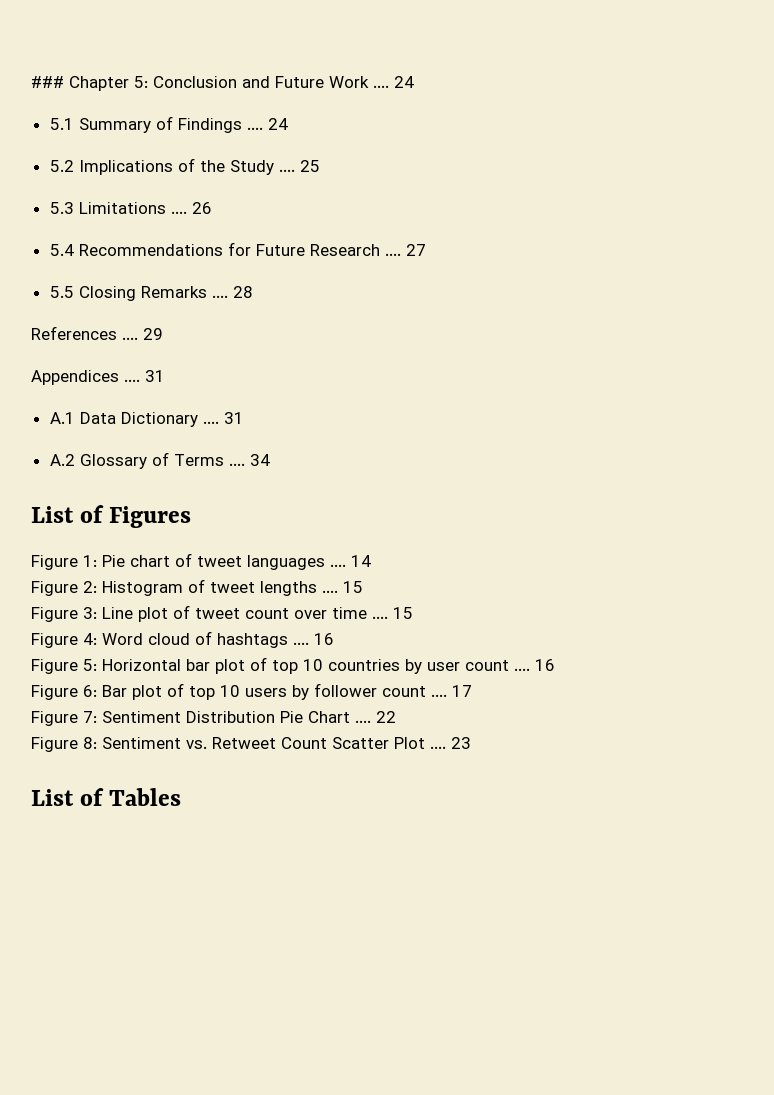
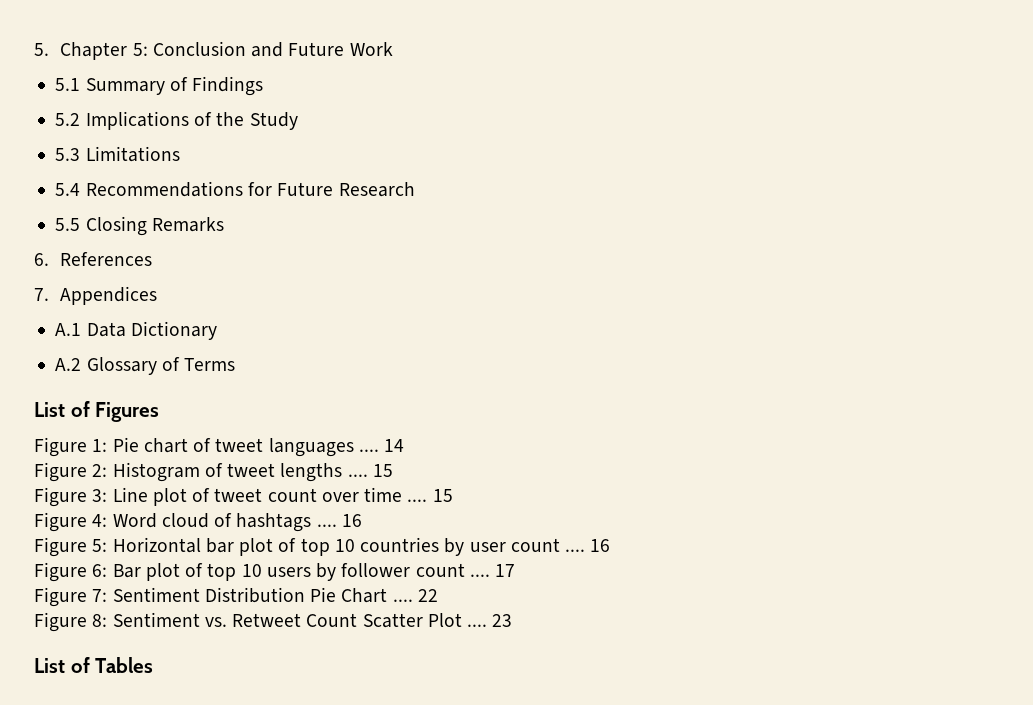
[31,76,64,88] ### -> [34,43,49,56] 5.
[373,76,414,88] .... 24 -> (393, 49) none
[246,118,288,130] .... 24 -> (264, 86) none
[278,160,320,172] .... 25 -> (298, 121) none
[170,202,212,214] .... 26 -> (180, 154) none
[384,244,426,256] .... 27 -> (415, 189) none
[211,286,253,298] .... 28 // -> [34,253,49,266] // 6.
[122,328,163,340] .... 29 // -> [34,288,49,301] // 7.
[124,370,165,382] .... 31 -> (158, 295) none
[202,412,244,424] .... 31 -> (217, 330) none
[228,454,270,466] .... 34 -> (236, 364) none

